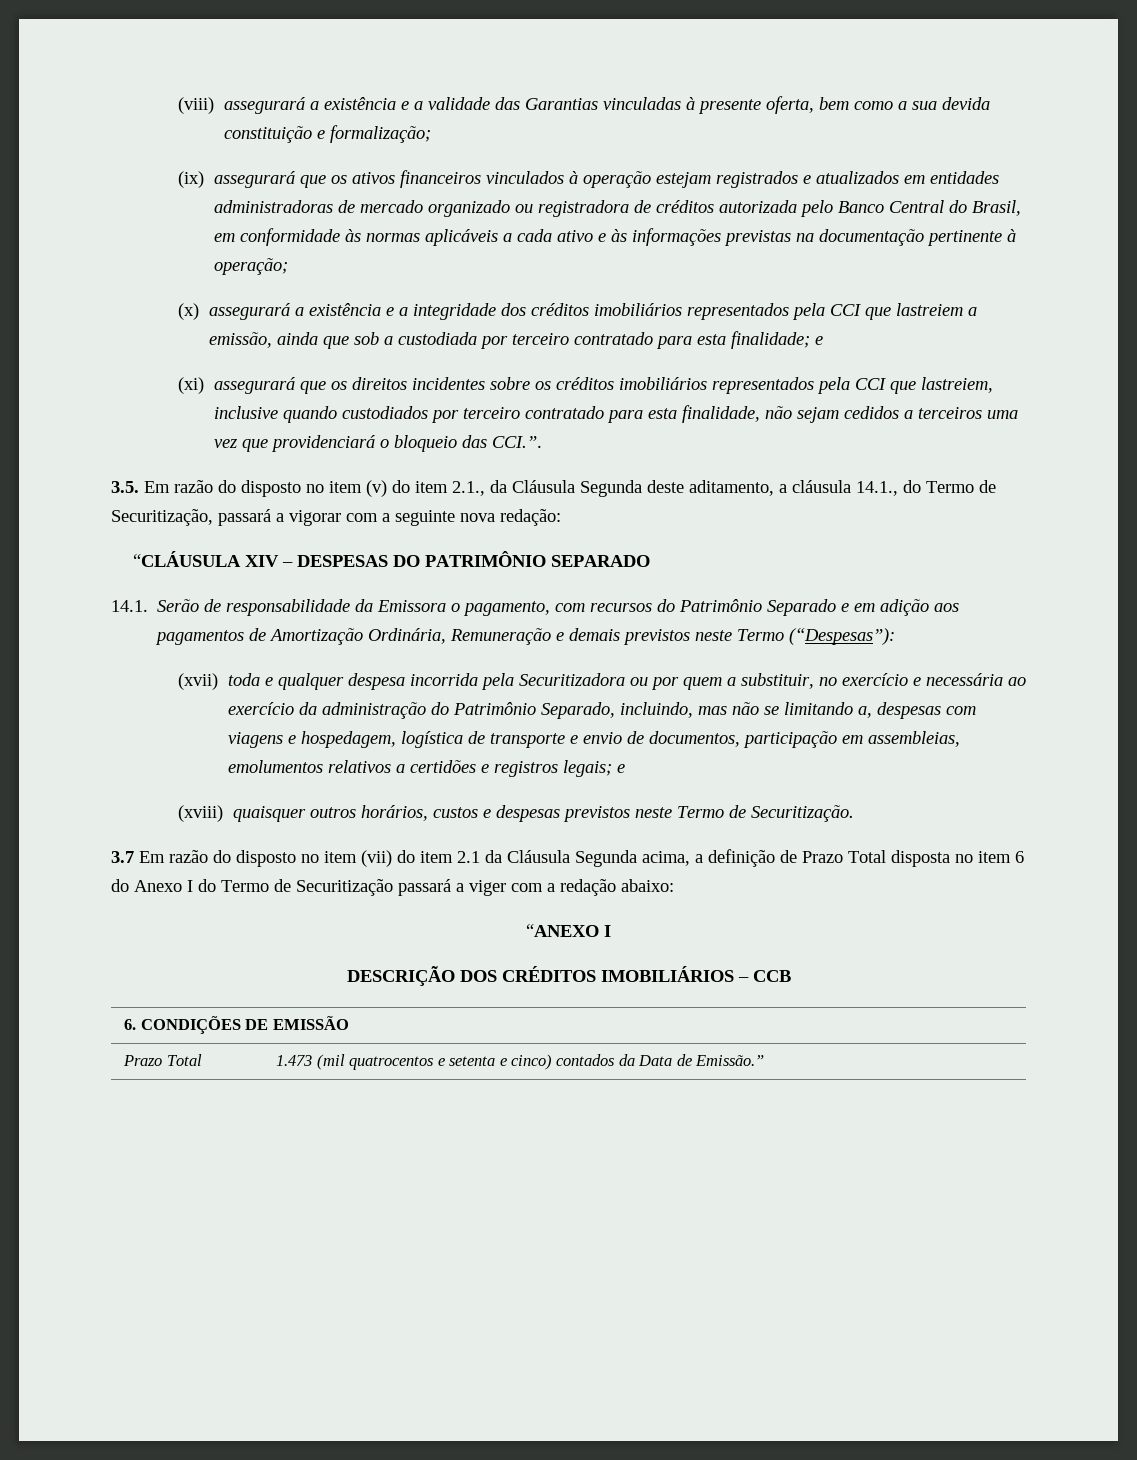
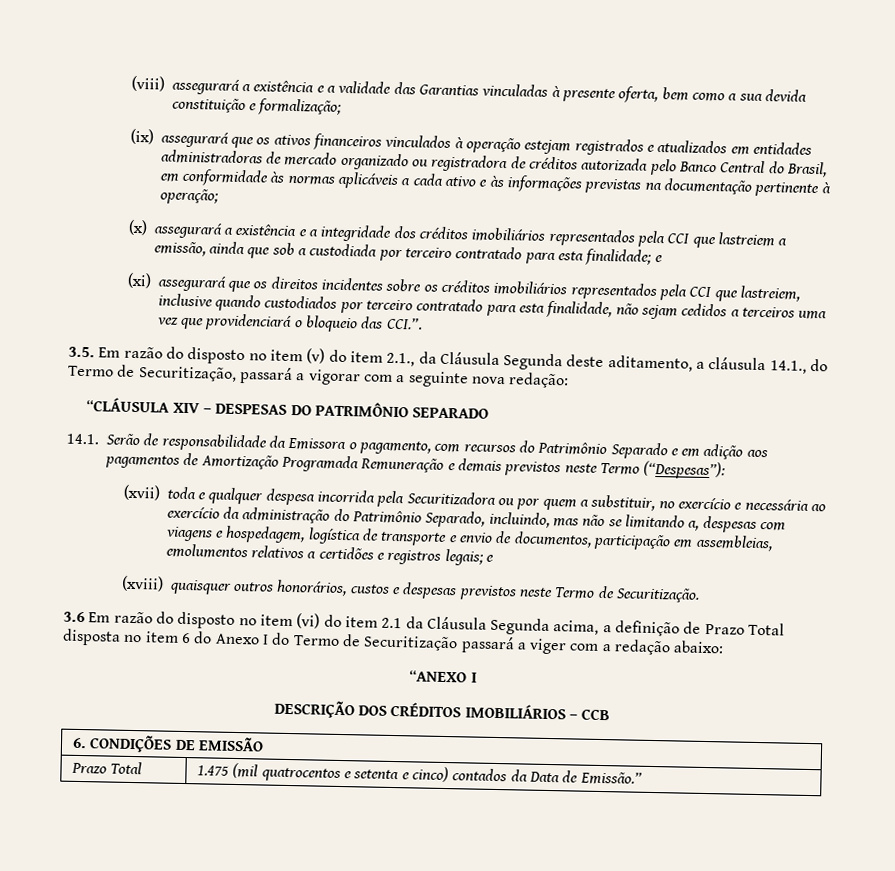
[368,628,447,644] Ordinária, -> [280,454,359,473] Programada
[360,805,428,821] horários, -> [276,579,348,597] honorários,
[111,850,392,867] 3.7 Em razão do disposto no item (vii) -> [63,611,321,629] 3.6 Em razão do disposto no item (vi)
[276,1055,313,1066] 1.473 -> [197,765,230,776] 1.475

